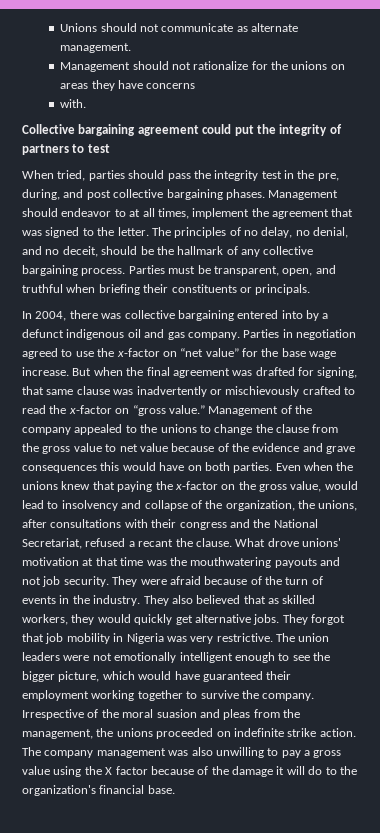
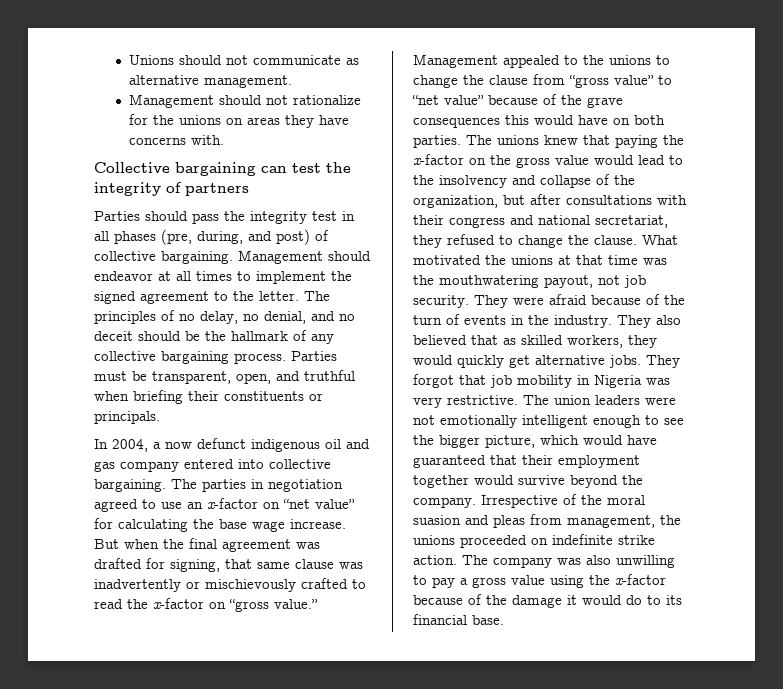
[251,23,299,32] alternate -> [128,75,199,85] alternative
(196, 86) // -> (186, 141) none
[137,124,254,136] agreement could put -> [261,163,321,173] can test
[72,144,110,153] [22,170,125,181] to test // When tried, parties -> [94,211,140,221] // Parties
[297,170,339,181] [22,189,265,200] the pre, during, and post collective bargaining phases. -> [94,229,329,245] [94,251,233,264] all phases (pre, during, and post) of collective bargaining.
[114,209,126,217] to -> (153, 276) none
[157,208,354,219] [22,227,80,238] times, implement the agreement that was signed -> [196,271,352,284] [94,291,209,304] times to implement the signed agreement
[62,246,98,257] deceit, -> [94,331,133,341] deceit
[69,310,329,321] there was collective bargaining entered into by a -> [153,442,192,449] a now
[187,329,280,340] company. Parties -> [120,459,331,472] [94,479,246,492] company entered into collective bargaining. The parties
[97,348,115,357] the -> [187,502,203,509] an
(258, 352) none -> [118,519,188,532] calculating
[280,405,312,414] [22,427,71,435] of the company -> (498, 61) none
[22,443,323,454] the gross value to net value because of the evidence and -> [569,75,672,88] [412,94,582,105] “gross value” to “net value” because of the
[275,462,354,471] Even when the -> [466,135,492,145] The
[290,481,322,492] value, -> [555,155,589,165] value
(59, 505) none -> [413,175,434,185] the
[298,500,358,511] the unions, -> [503,195,525,205] but
[253,519,318,528] [22,538,341,549] [22,557,79,566] the National Secretariat, refused a recant the clause. What drove unions' motivation -> [538,215,668,228] [413,234,678,248] [413,255,553,265] national secretariat, they refused to change the clause. What motivated the unions
[274,557,340,568] payouts and -> [544,275,593,288] payout,
(263, 676) none -> [490,455,517,465] that
[91,690,239,701] working together to survive -> [413,475,618,488] together would survive beyond
[283,709,300,718] the -> (562, 519) none
[96,748,166,758] management -> (552, 562) none
[105,766,148,775] X factor -> [615,574,666,586] x-factor
[286,766,305,775] will -> [582,595,622,605] would
[339,766,357,775] [22,785,96,796] the organization's -> [666,595,682,605] its

